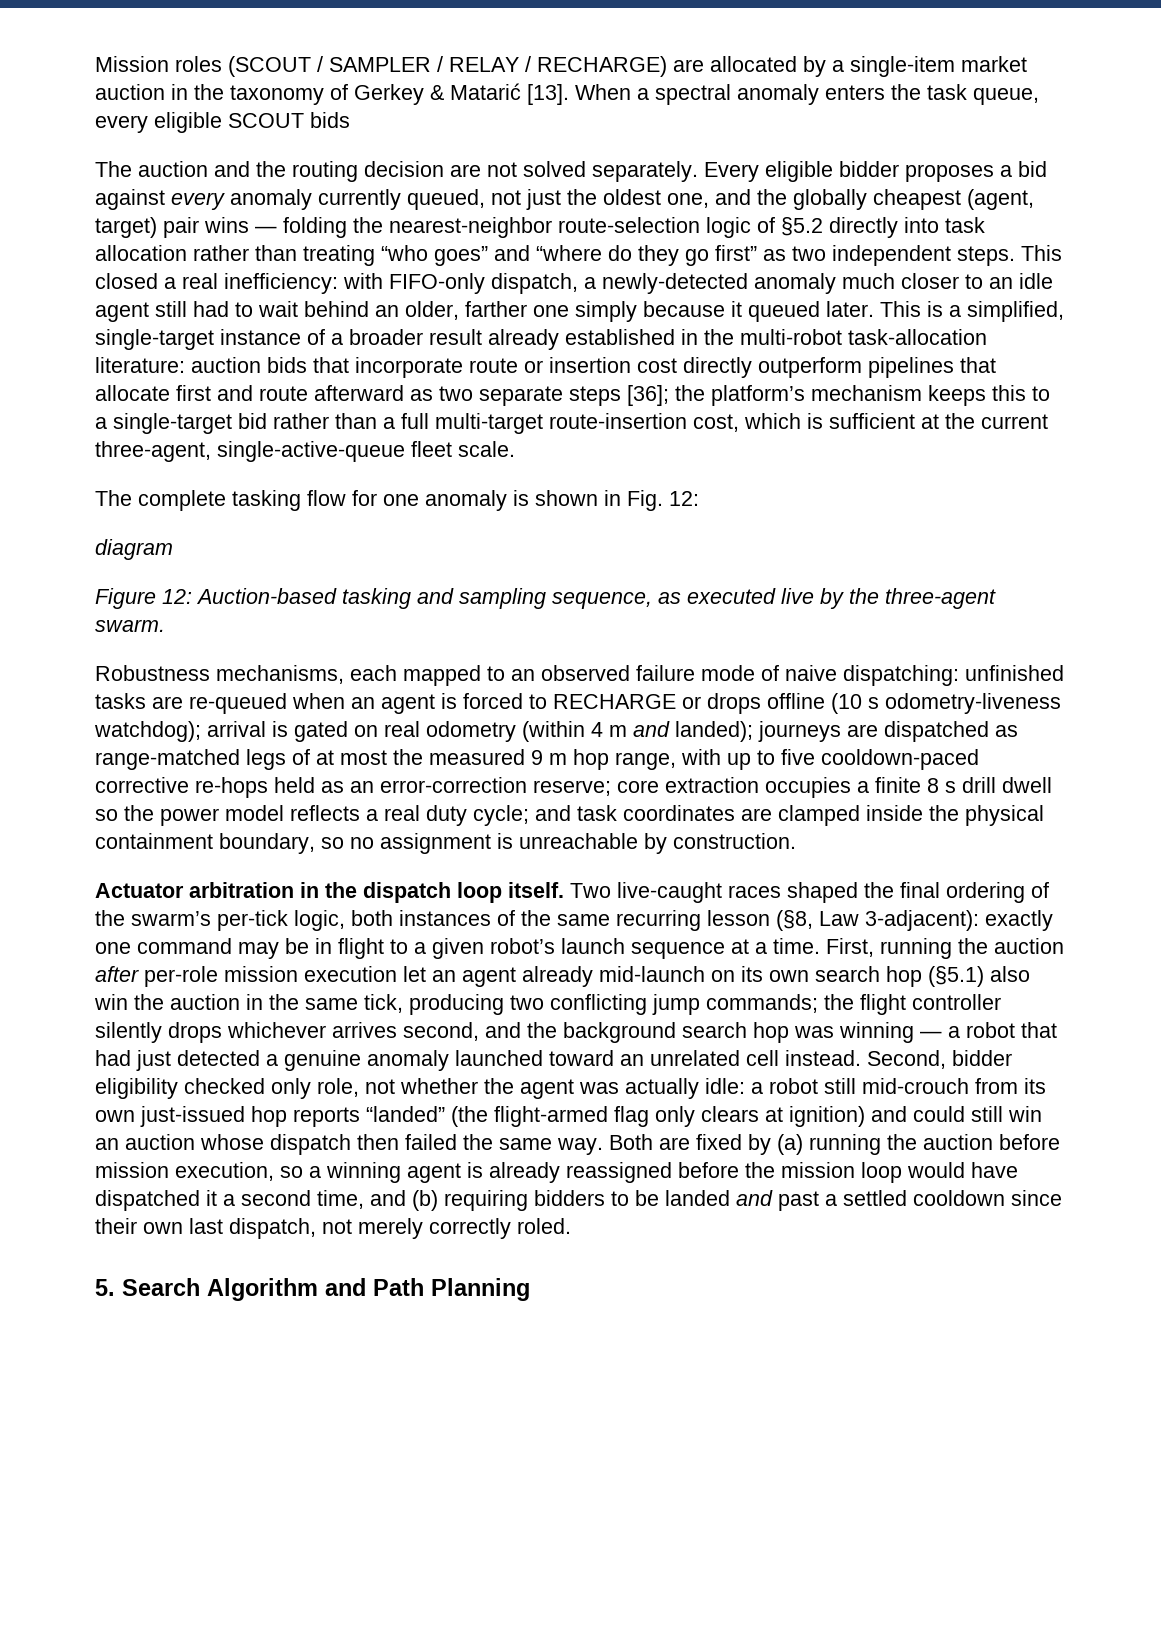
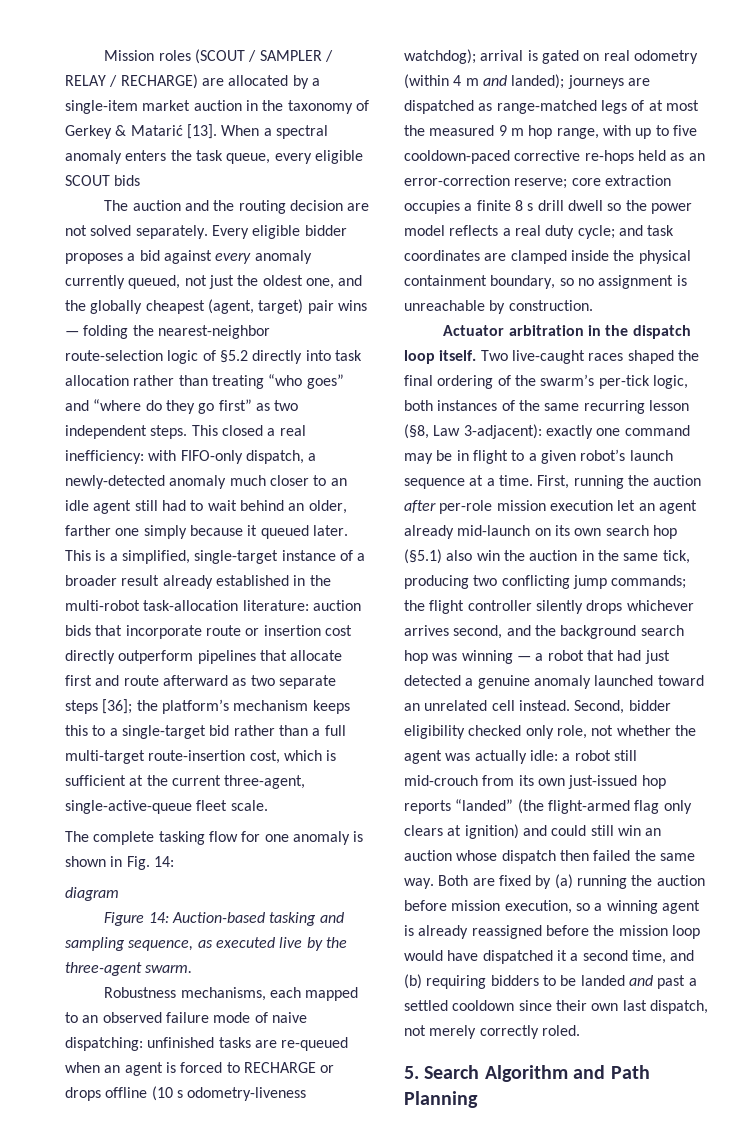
[669,491,699,506] 12: -> [153,856,174,867] 14:
[162,589,192,604] 12: -> [148,912,169,923] 14:

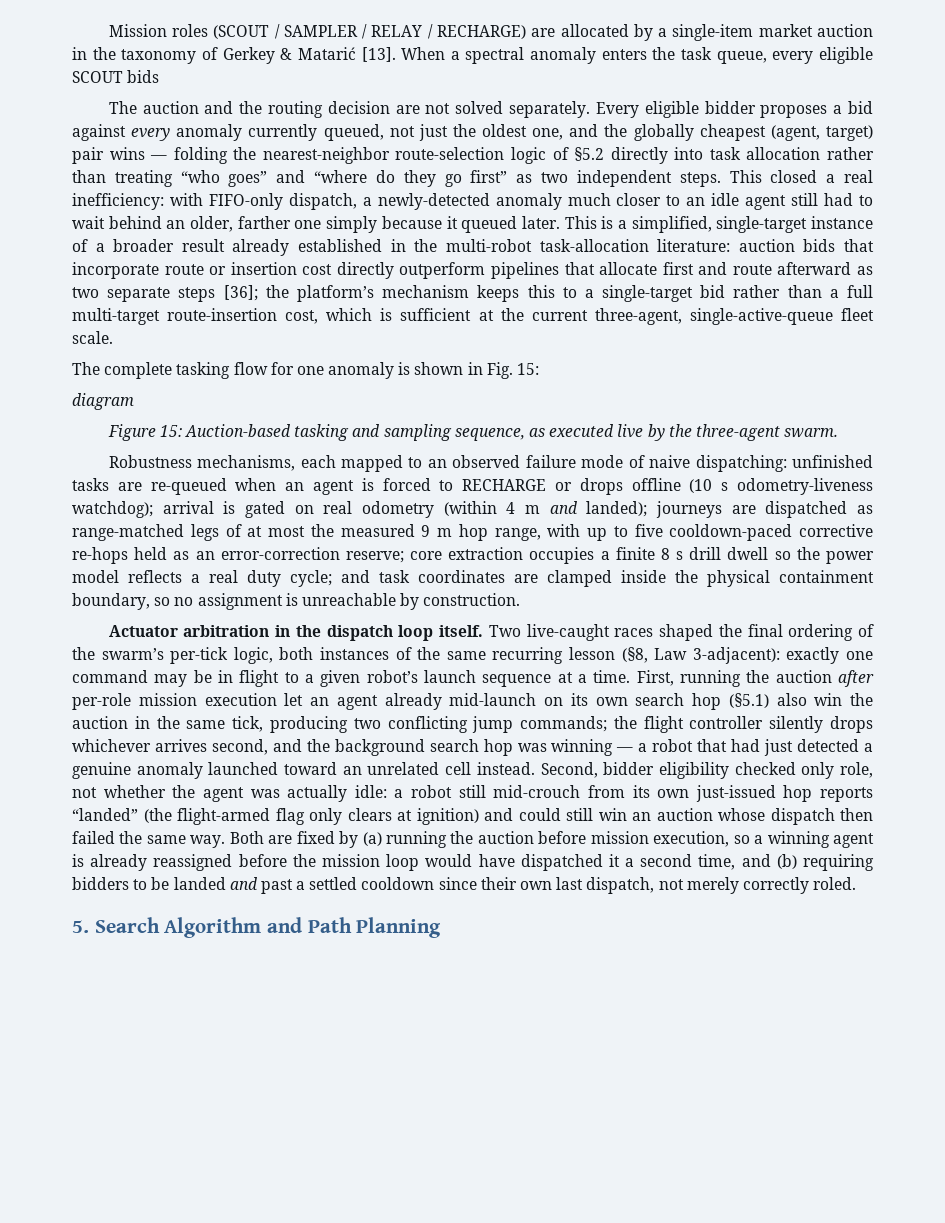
[153,856,174,867] 14: -> [517,363,540,375] 15:
[148,912,169,923] 14: -> [159,425,182,437] 15:

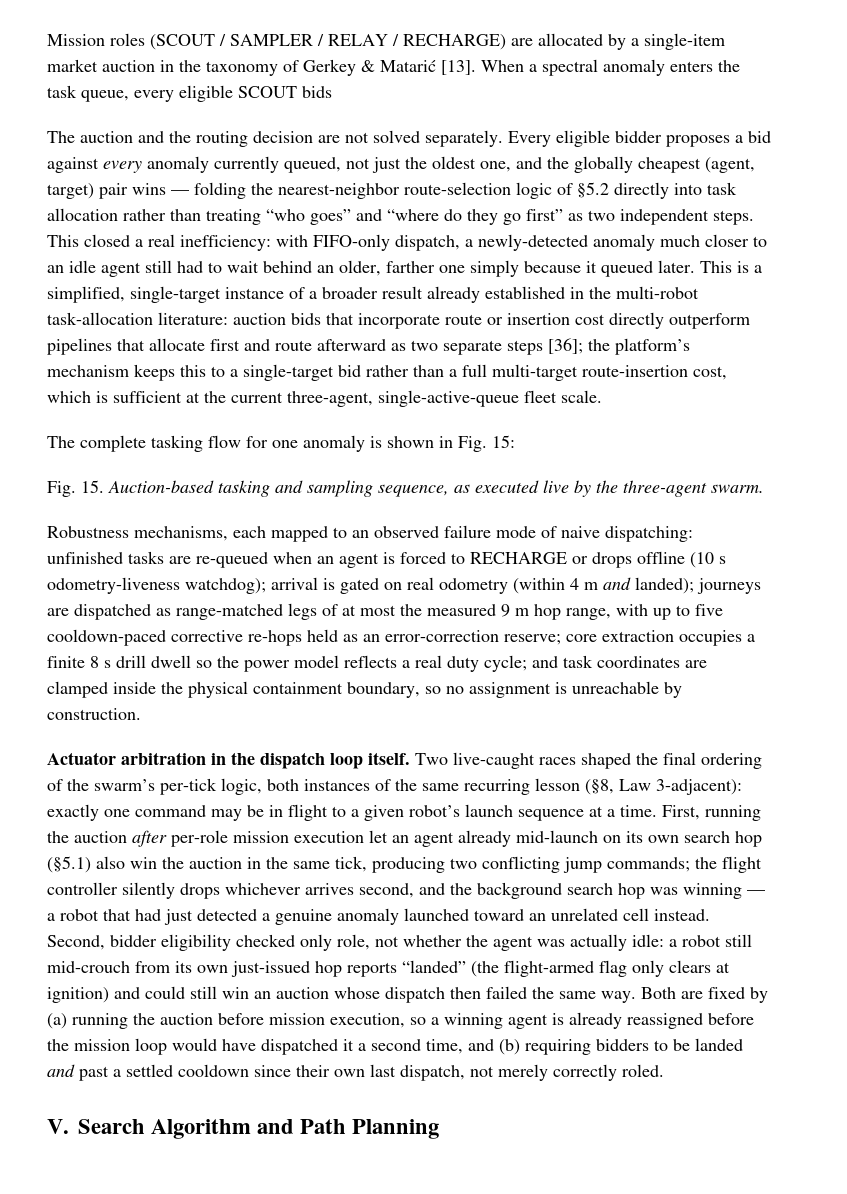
[72,393,134,410] [107,424,182,441] diagram // Figure 15: -> [47,480,104,497] Fig. 15.
[72,920,89,933] 5. -> [47,1119,69,1134] V.

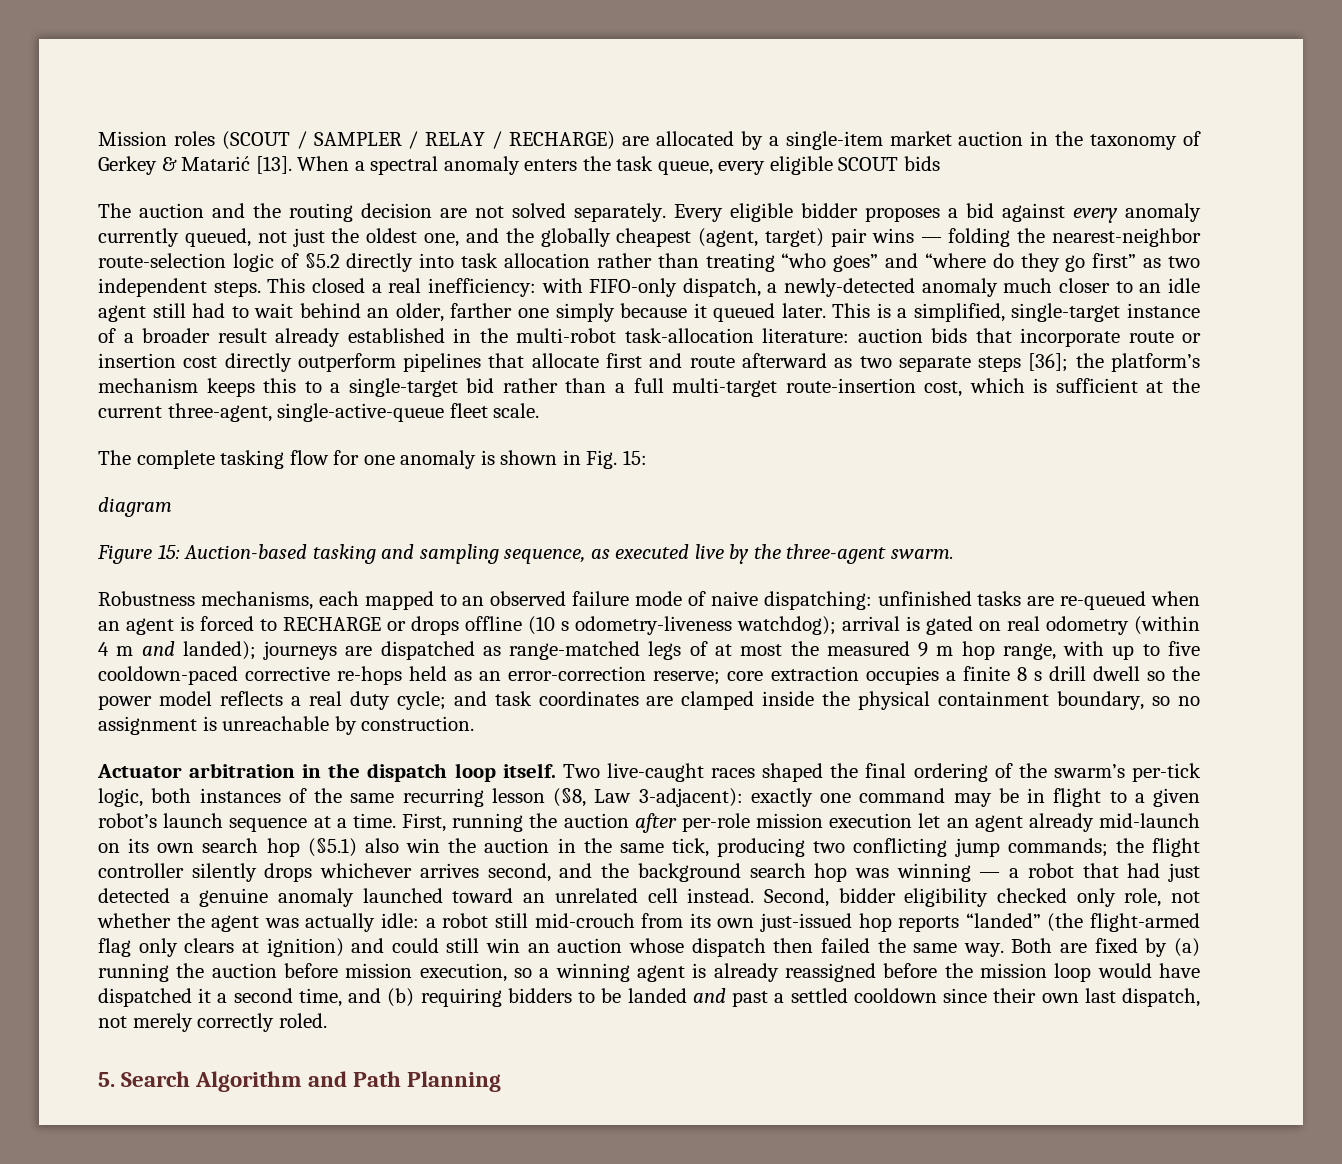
[47,480,104,497] Fig. 15. -> [98,497,172,517] [97,544,180,564] diagram // Figure 15:
[47,1119,69,1134] V. -> [98,1072,115,1087] 5.

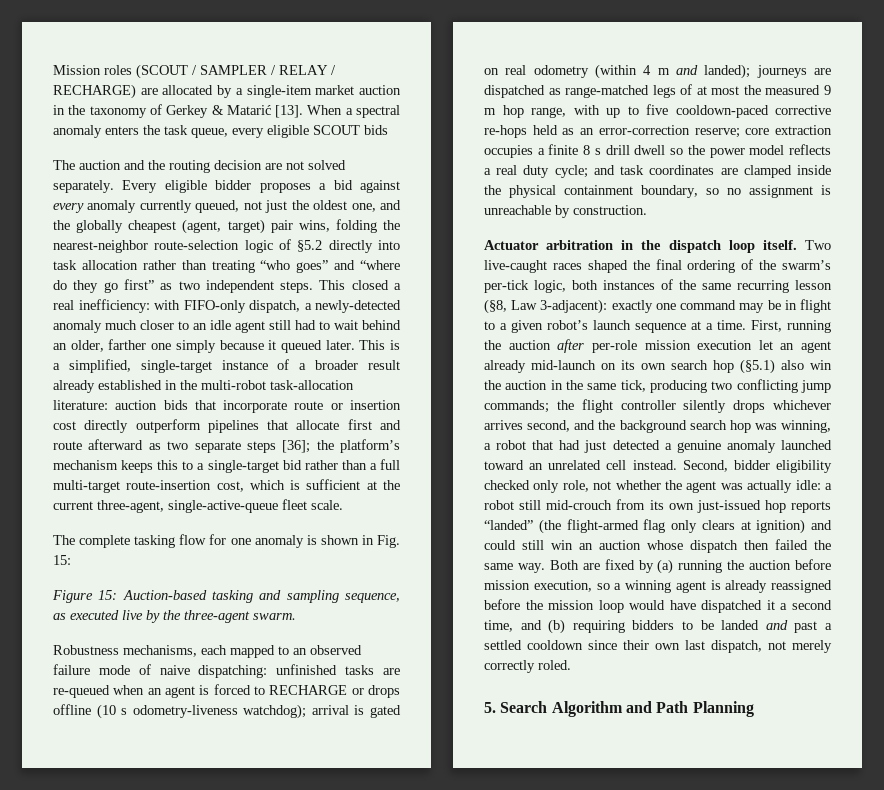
[871,228,942,243] wins — -> [298,220,330,232] wins,
[98,497,172,517] // diagram -> (71, 560) none
[896,863,1001,882] winning — -> [781,420,831,433] winning,

